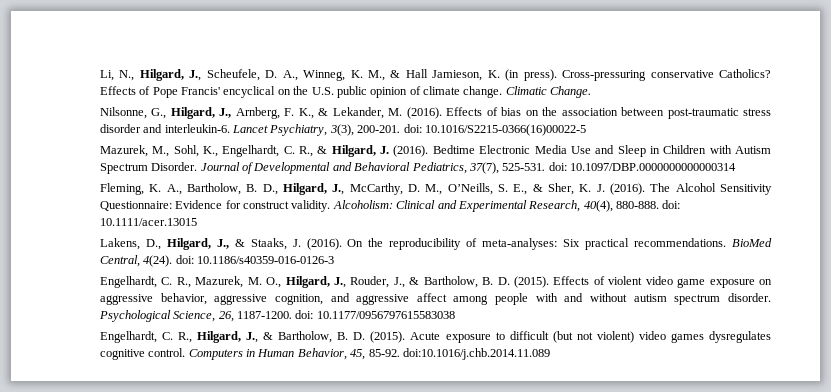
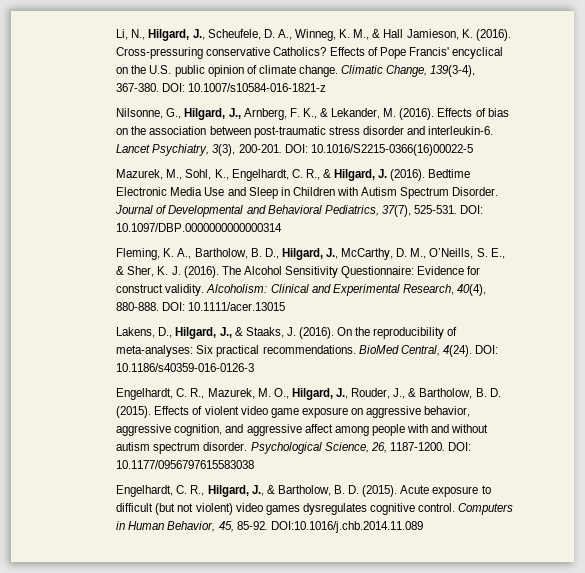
[505,69,557,81] (in press). -> [475,29,511,41] (2016).
[550,86,592,98] Change. -> [386,65,476,77] [116,83,327,92] Change, 139(3-4), 367-380. DOI: 10.1007/s10584-016-1821-z
[403,124,422,133] doi: -> [284,144,308,153] DOI:
[548,162,567,171] doi: -> [460,205,484,214] DOI:
[662,200,681,209] doi: -> [162,302,186,311] DOI:
[175,255,194,264] doi: -> [475,345,499,354] DOI:
[295,310,314,319] doi: -> [448,442,472,451] DOI:
[402,348,550,360] doi:10.1016/j.chb.2014.11.089 -> [270,521,423,533] DOI:10.1016/j.chb.2014.11.089

